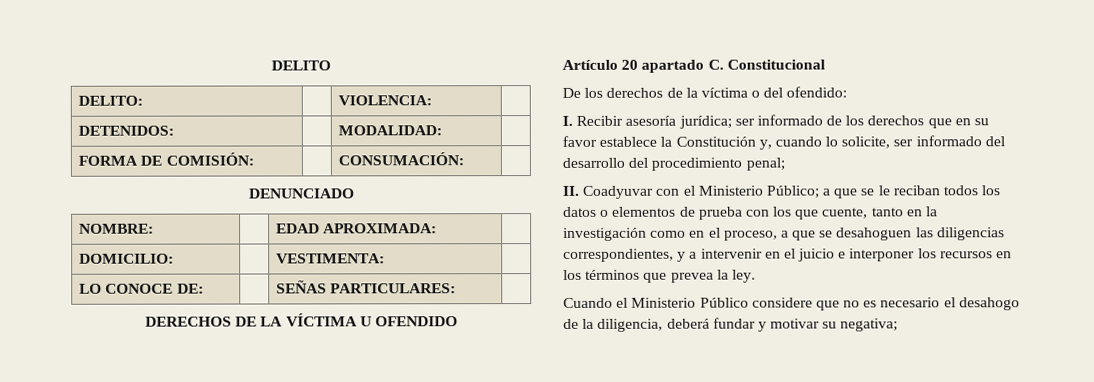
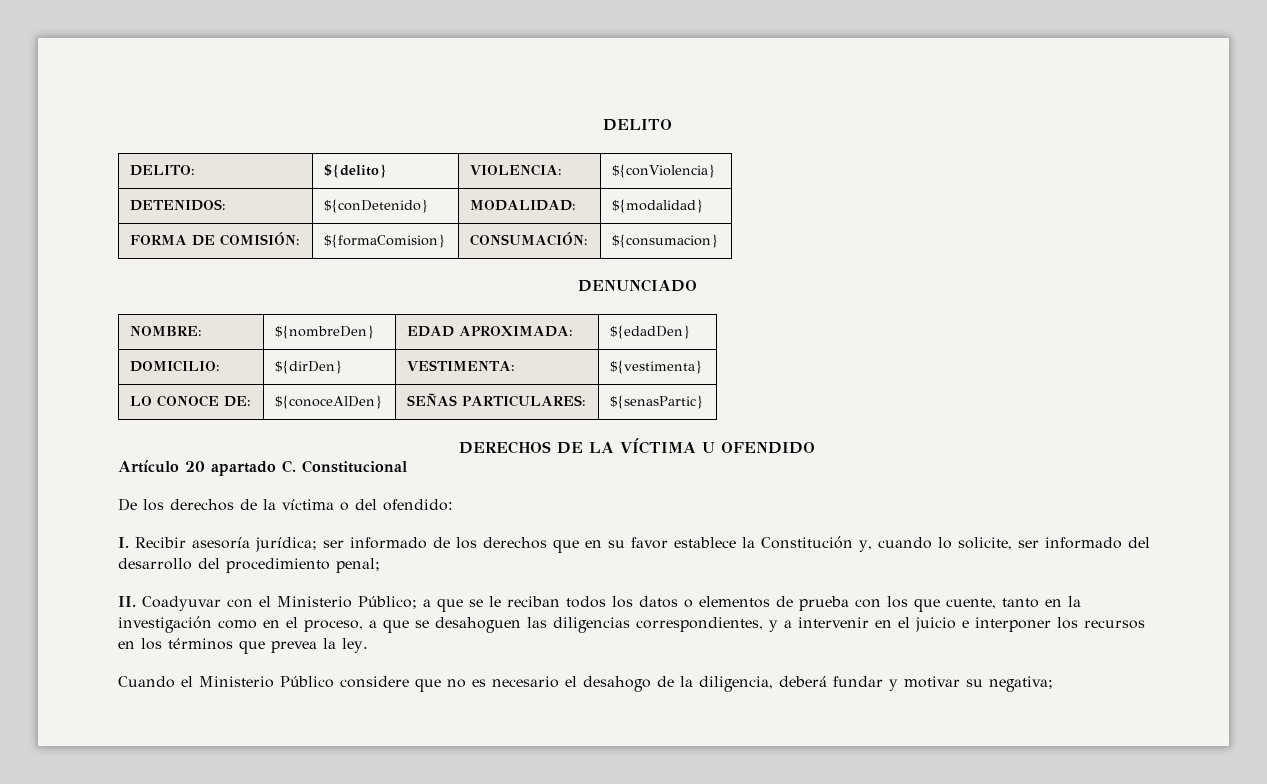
(144, 100) none -> [323,164,387,178] ${delito}
(433, 100) none -> [611,164,715,178] ${conViolencia}
(175, 130) none -> [323,199,428,213] ${conDetenido}
(443, 130) none -> [611,199,703,213] ${modalidad}
(254, 159) none -> [323,234,445,248] ${formaComision}
(465, 159) none -> [611,234,718,248] ${consumacion}
(155, 228) none -> [274,325,374,339] ${nombreDen}
(438, 228) none -> [609,325,690,339] ${edadDen}
(175, 258) none -> [274,360,342,374] ${dirDen}
(386, 258) none -> [609,360,702,374] ${vestimenta}
(204, 288) none -> [274,395,382,409] ${conoceAlDen}
(457, 288) none -> [609,395,703,409] ${senasPartic}

